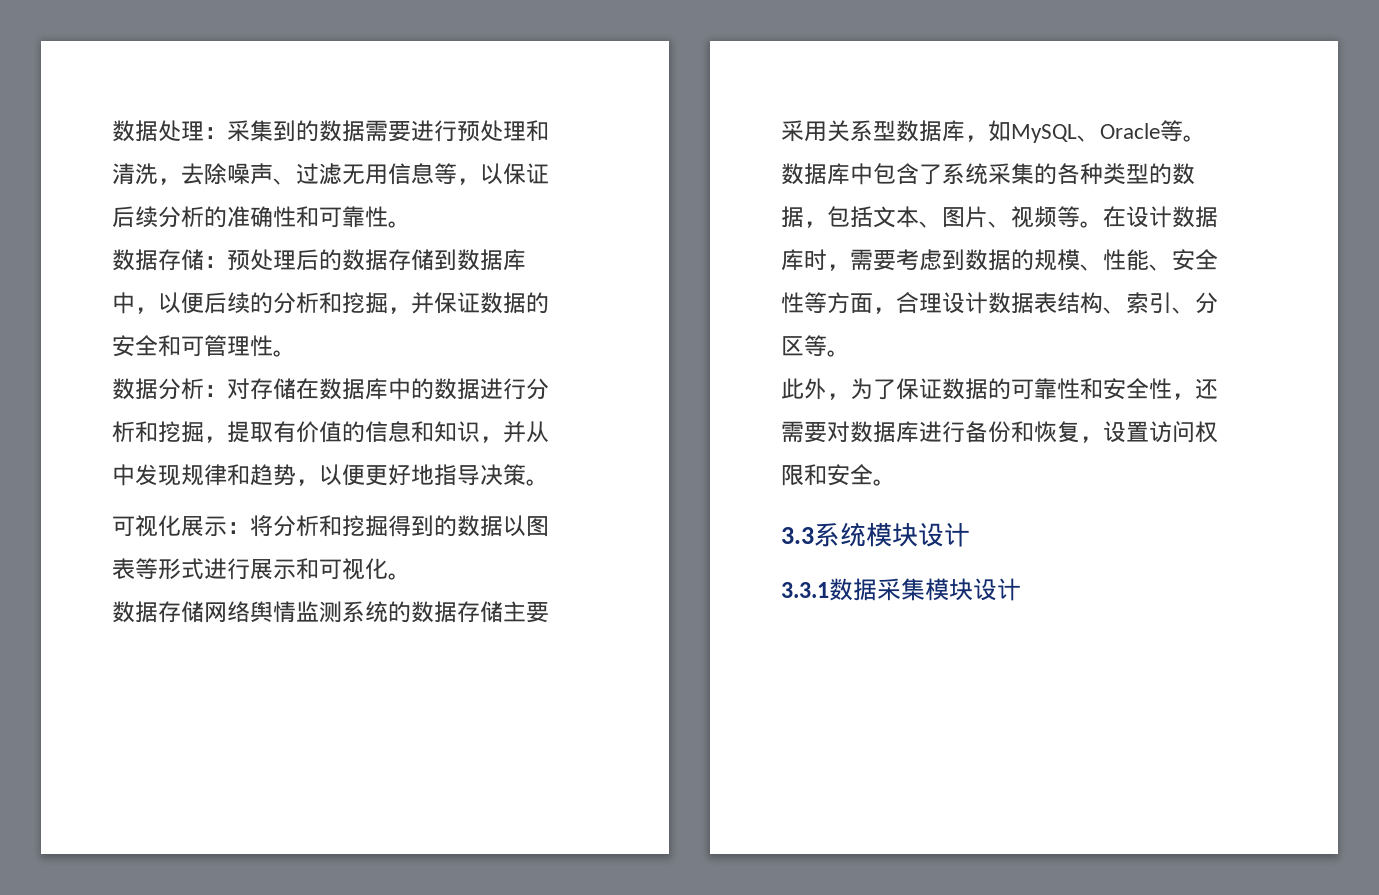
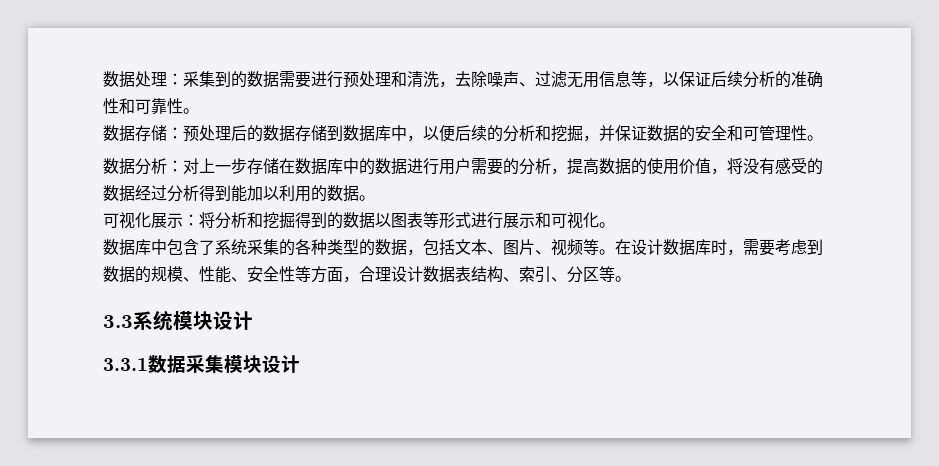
(250, 388) none -> [199,158,247,174] 上一步
[526,378,549,400] [112,421,549,443] [112,464,526,486] 分析和挖掘，提取有价值的信息和知识，并从中发现规律和趋势，以便更好地指导决策 -> [439,158,823,175] [103,185,359,202] 用户需要的分析，提高数据的使用价值，将没有感受的数据经过分析得到能加以利用的数据
[158,601,549,623] [781,120,1206,143] [781,163,827,185] 存储网络舆情监测系统的数据存储主要采用关系型数据库，如MySQL、Oracle等。数据 -> (135, 247) none
[781,378,1218,400] [781,421,1218,443] [781,464,896,486] // 此外，为了保证数据的可靠性和安全性，还需要对数据库进行备份和恢复，设置访问权限和安全。 -> (631, 279) none

